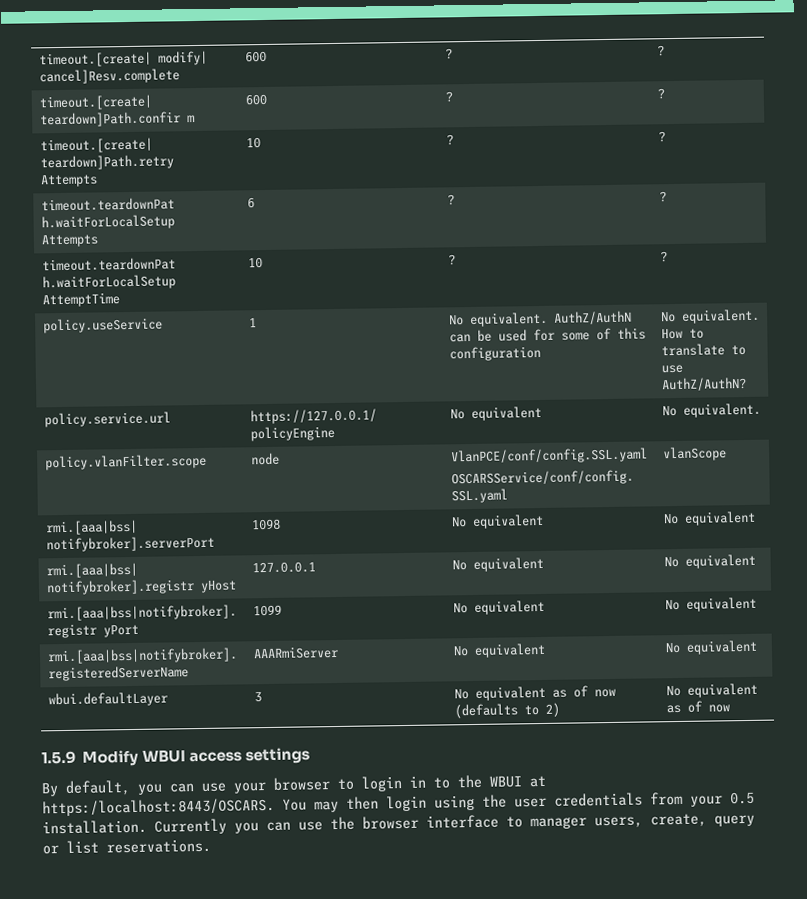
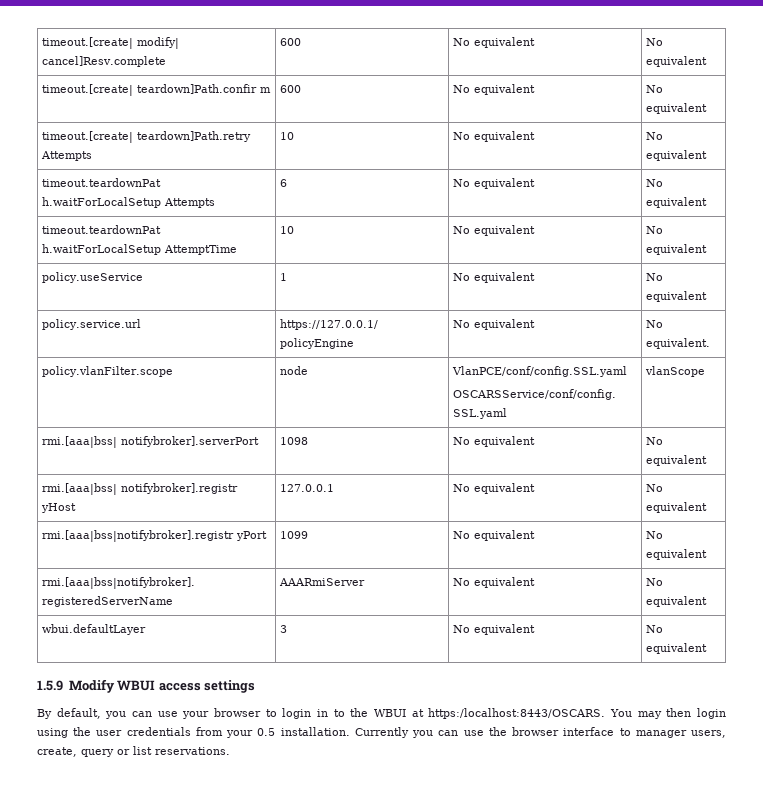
[444,48,453,60] [656,45,665,57] ? | ? -> [452,37,535,48] [645,38,663,46] [645,56,707,67] No equivalent | No equivalent
[444,91,453,103] [656,88,665,100] ? | ? -> [452,84,535,95] [645,85,663,93] [645,103,707,114] No equivalent | No equivalent
[445,134,454,146] [657,131,666,143] ? | ? -> [452,131,535,142] [645,132,663,140] [645,150,707,161] No equivalent | No equivalent
[446,194,455,206] [658,191,667,203] ? | ? -> [452,178,535,189] [645,179,663,187] [645,197,707,208] No equivalent | No equivalent
[447,254,456,266] [659,251,668,263] ? | ? -> [452,225,535,236] [645,226,663,234] [645,244,707,255] No equivalent | No equivalent
[469,310,632,328] [448,327,646,343] [448,345,541,362] [660,308,760,324] [660,327,704,340] [660,343,746,357] [660,364,683,374] [660,376,747,392] equivalent. AuthZ/AuthN can be used for some of this configuration | No equivalent. How to translate to use AuthZ/AuthN? -> [473,272,535,283] [645,273,663,281] [645,291,707,302] equivalent | No equivalent
[551,685,616,698] [453,702,560,719] [665,682,758,698] [665,700,730,714] as of now (defaults to 2) | No equivalent as of now -> [645,625,663,633] [645,643,707,654] | No equivalent

